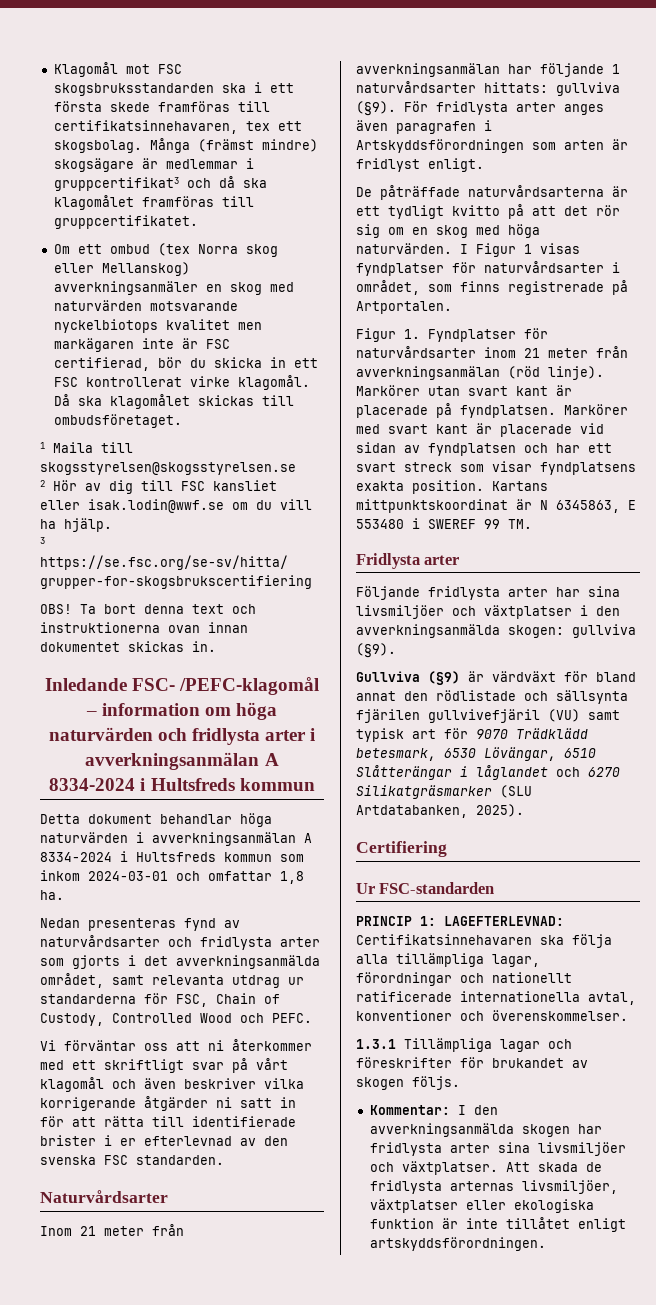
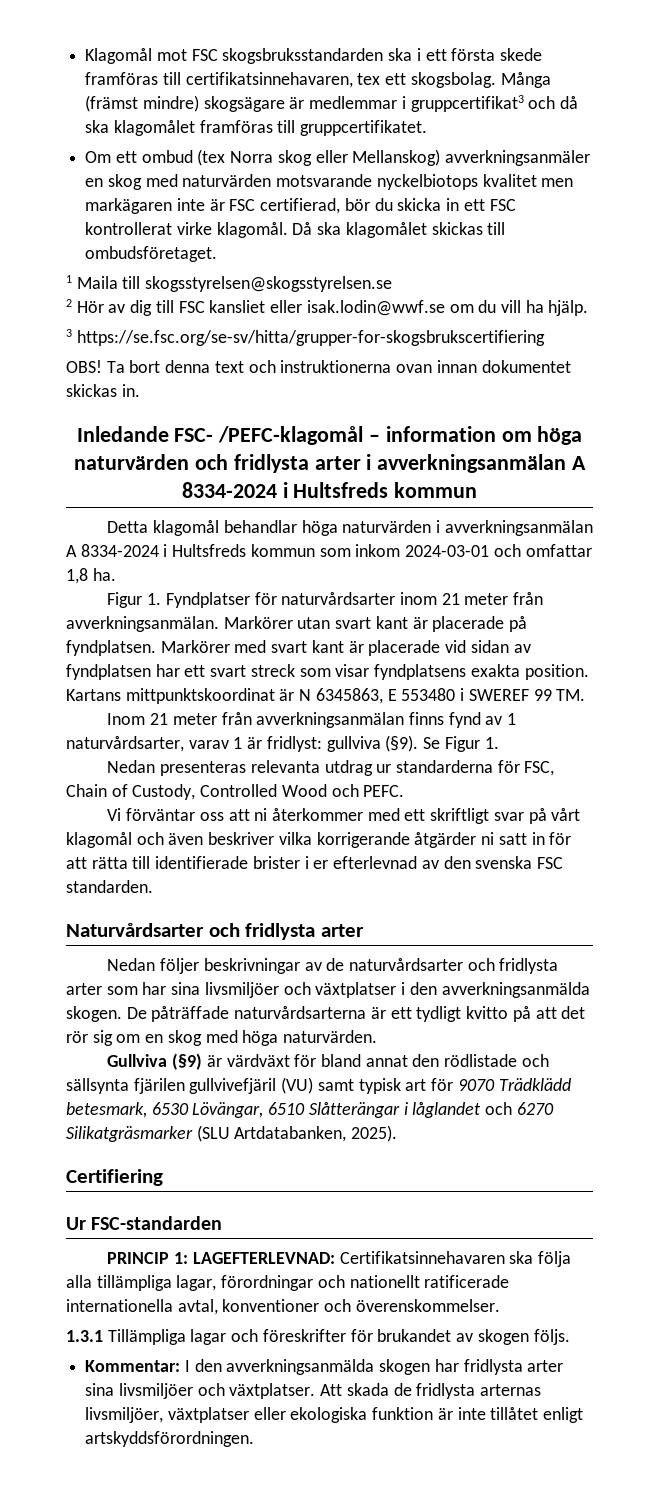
[88,814,152,824] dokument -> [153,520,220,536] klagomål
[40,918,240,931] [40,935,320,950] [40,955,320,969] [40,973,144,988] Nedan presenteras fynd av naturvårdsarter och fridlysta arter som gjorts i det avverkningsanmälda området, samt -> [107,592,544,608] [66,616,528,632] [66,640,531,656] [66,664,589,680] [66,688,586,704] [107,712,517,728] [66,735,499,752] [107,760,247,776] Figur 1. Fyndplatser för naturvårdsarter inom 21 meter från avverkningsanmälan. Markörer utan svart kant är placerade på fyndplatsen. Markörer med svart kant är placerade vid sidan av fyndplatsen har ett svart streck som visar fyndplatsens exakta position. Kartans mittpunktskoordinat är N 6345863, E 553480 i SWEREF 99 TM. // Inom 21 meter från avverkningsanmälan finns fynd av 1 naturvårdsarter, varav 1 är fridlyst: gullviva (§9). Se Figur 1. // Nedan presenteras
[40,1224,184,1236] [356,63,620,77] [356,81,620,96] [356,101,604,116] [356,120,492,134] [356,139,628,153] [356,158,484,172] // Inom 21 meter från avverkningsanmälan har följande 1 naturvårdsarter hittats: gullviva (§9). För fridlysta arter anges även paragrafen i Artskyddsförordningen som arten är fridlyst enligt. // -> [208,923,364,940] [107,958,559,974] [66,982,590,998] [66,1006,122,1022] och fridlysta arter // Nedan följer beskrivningar av de naturvårdsarter och fridlysta arter som har sina livsmiljöer och växtplatser i den avverkningsanmälda skogen.
[460,243,580,257] [356,261,620,276] [356,280,628,295] [356,301,452,314] [356,328,548,342] [356,346,628,358] [356,366,604,380] [356,385,572,396] [356,403,628,418] [356,423,604,437] [356,442,612,456] [356,461,636,475] [356,480,548,494] [356,499,636,513] [356,518,532,529] [356,553,460,569] [356,586,620,600] [356,605,620,619] [356,624,636,638] [356,643,396,658] I Figur 1 visas fyndplatser för naturvårdsarter i området, som finns registrerade på Artportalen. // Figur 1. Fyndplatser för naturvårdsarter inom 21 meter från avverkningsanmälan (röd linje). Markörer utan svart kant är placerade på fyndplatsen. Markörer med svart kant är placerade vid sidan av fyndplatsen och har ett svart streck som visar fyndplatsens exakta position. Kartans mittpunktskoordinat är N 6345863, E 553480 i SWEREF 99 TM. // Fridlysta arter // Följande fridlysta arter har sina livsmiljöer och växtplatser i den avverkningsanmälda skogen: gullviva (§9). -> (378, 1036) none

